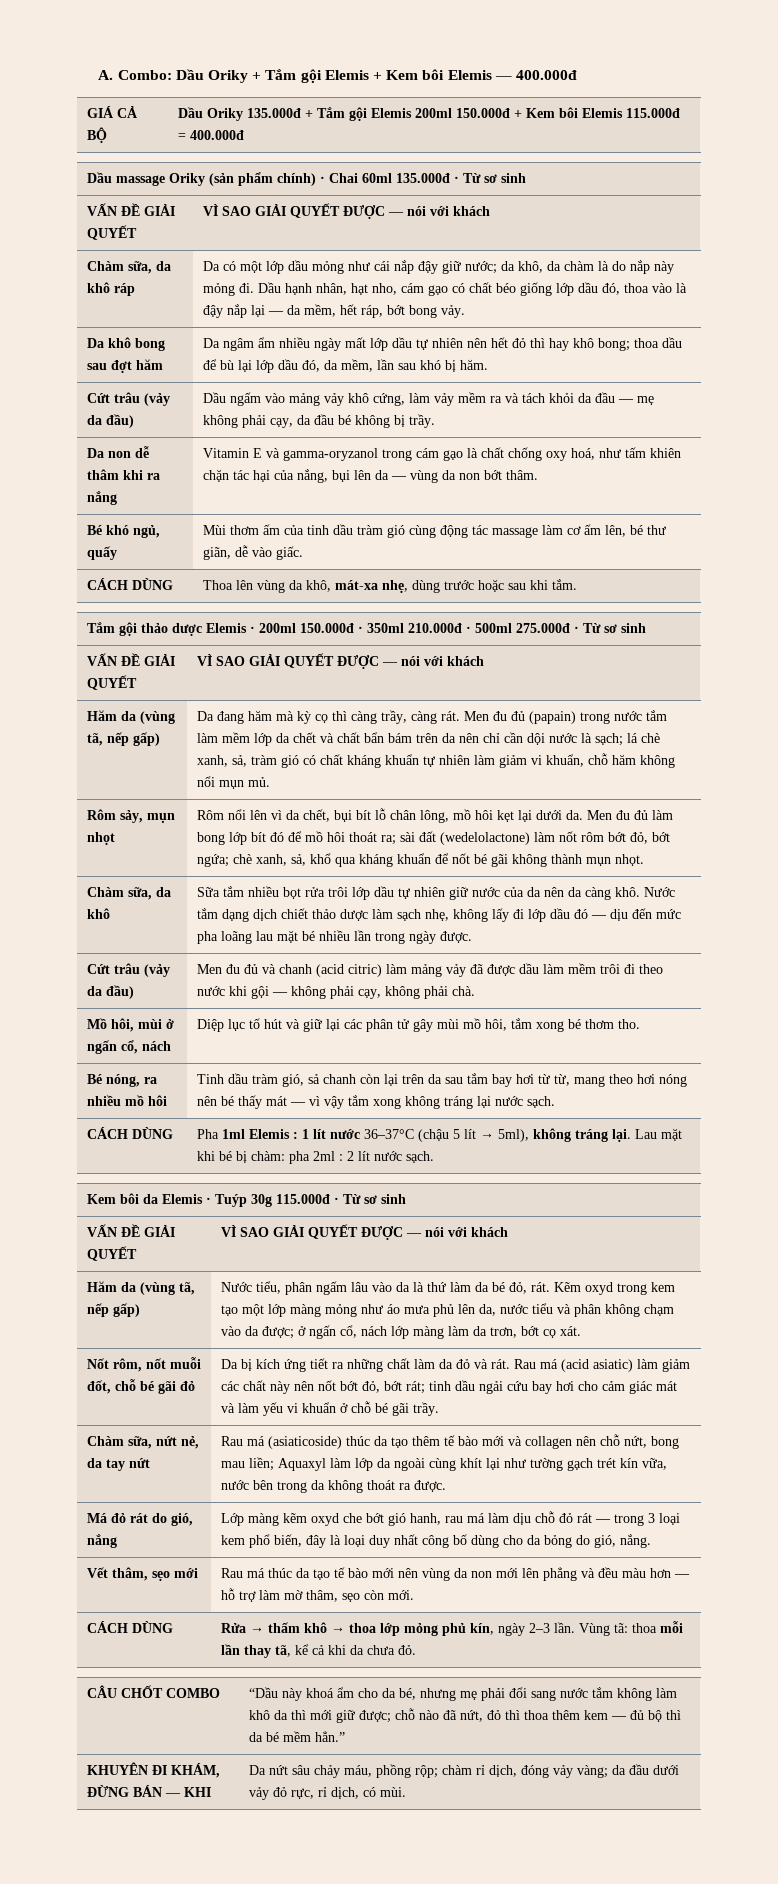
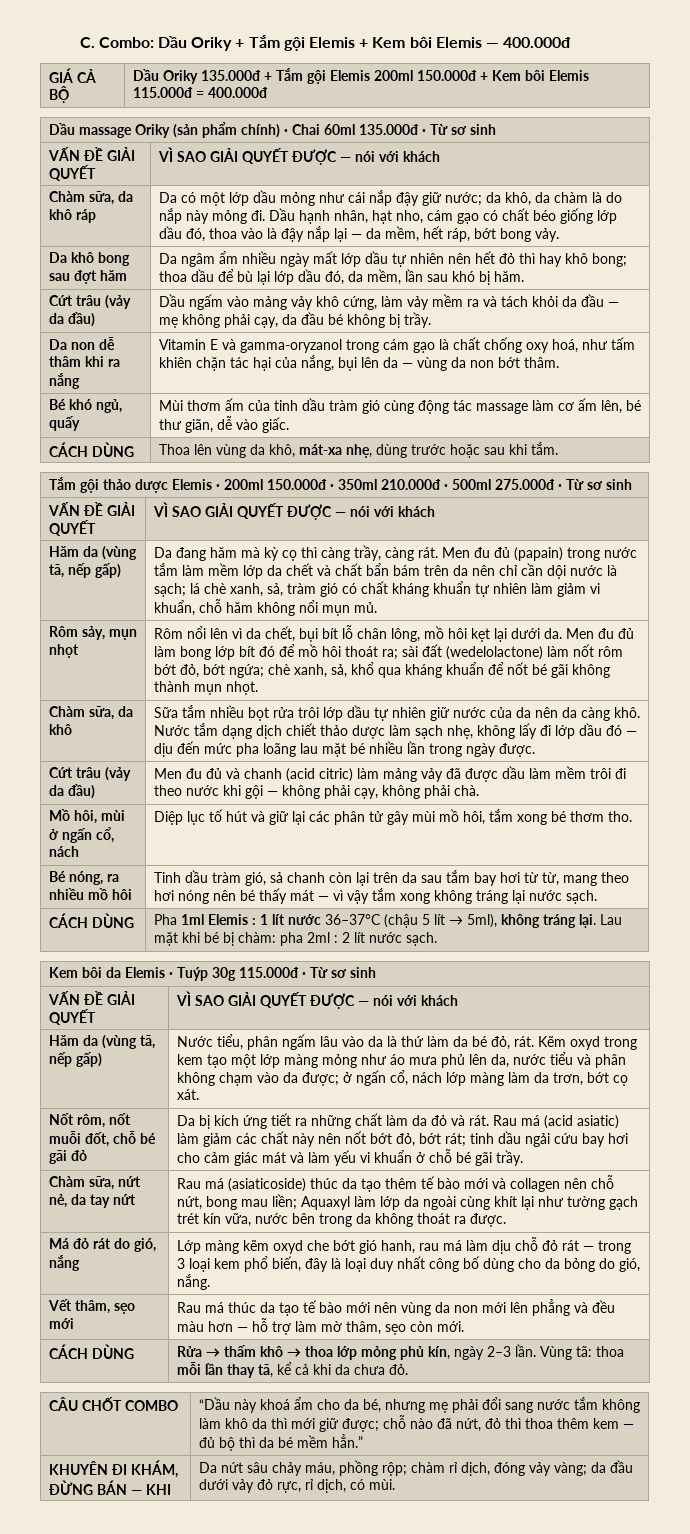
[98,70,114,80] A. -> [79,37,95,48] C.

